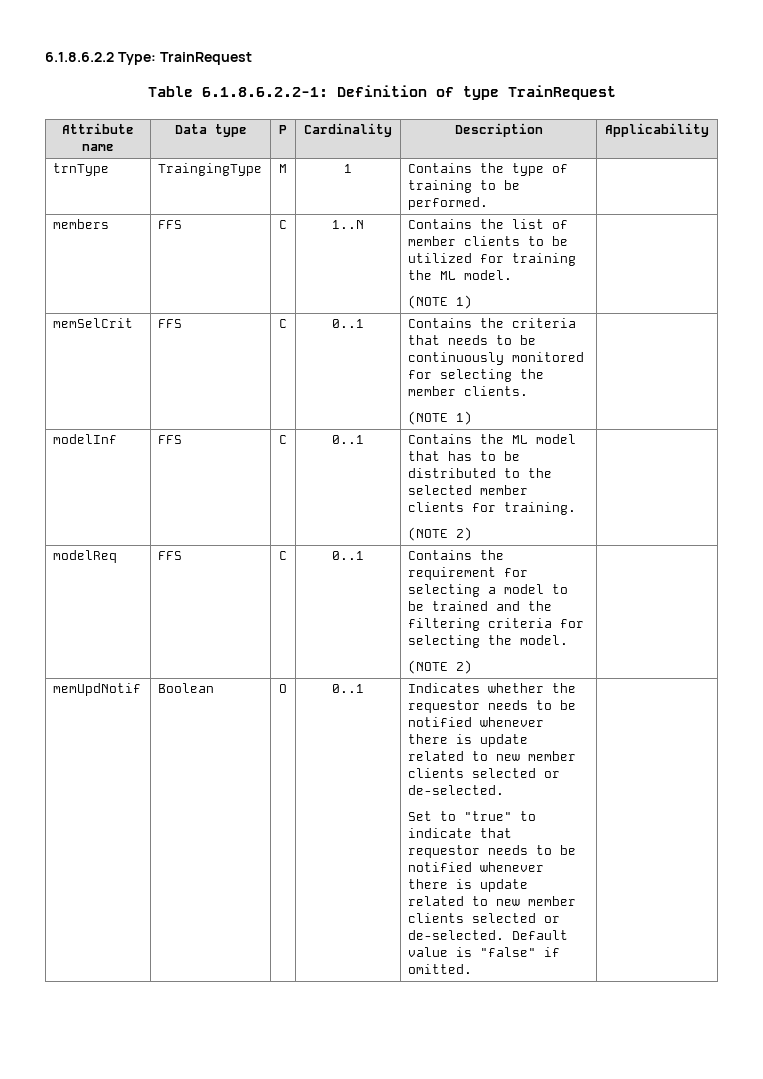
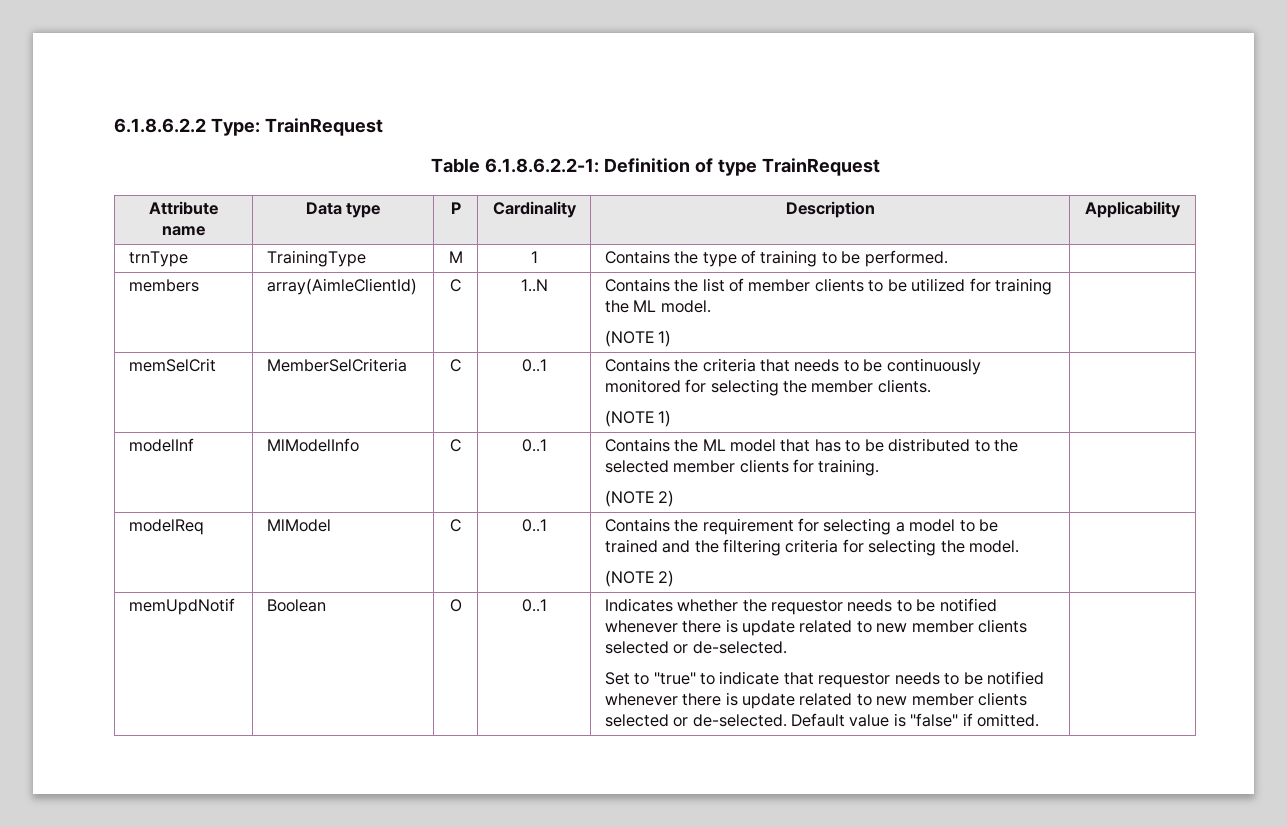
[157,163,262,176] TraingingType -> [266,250,366,267] TrainingType
[157,220,182,229] FFS -> [266,278,417,295] array(AimleClientId)
[157,319,182,328] FFS -> [266,358,407,372] MemberSelCriteria
[157,435,182,444] FFS -> [266,438,359,452] MlModelInfo
[157,551,182,560] FFS -> [266,519,331,532] MlModel

